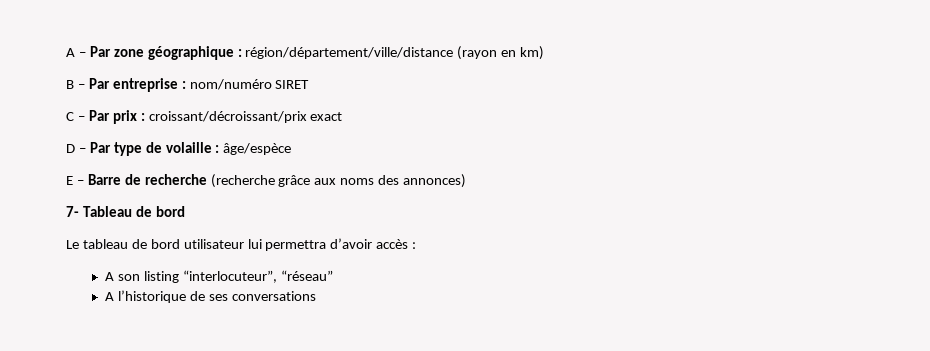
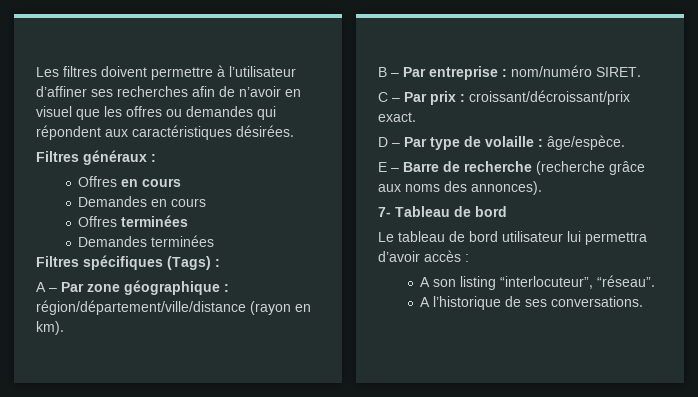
(66, 52) none -> [36,65,296,80] [36,86,301,97] [36,106,276,120] [36,125,294,140] [36,150,156,165] [78,176,182,187] [78,196,207,207] [78,215,189,227] [78,235,215,247] [36,255,220,270] Les filtres doivent permettre à l’utilisateur d’affiner ses recherches afin de n’avoir en visuel que les offres ou demandes qui répondent aux caractéristiques désirées. // Filtres généraux : // Offres en cours // Demandes en cours // Offres terminées // Demandes terminées // Filtres spécifiques (Tags) : //
[520,46,545,60] km) -> [36,321,64,335] km).
[275,80,310,89] SIRET -> [596,67,641,77] SIRET.
[310,112,343,121] exact -> [378,112,416,122] exact.
[223,143,292,155] âge/espèce -> [547,135,625,150] âge/espèce.
[403,174,467,188] annonces) -> [471,181,542,195] annonces).
[280,270,333,281] “réseau” -> [597,275,656,287] “réseau”.
[231,291,316,301] conversations -> [551,296,644,307] conversations.

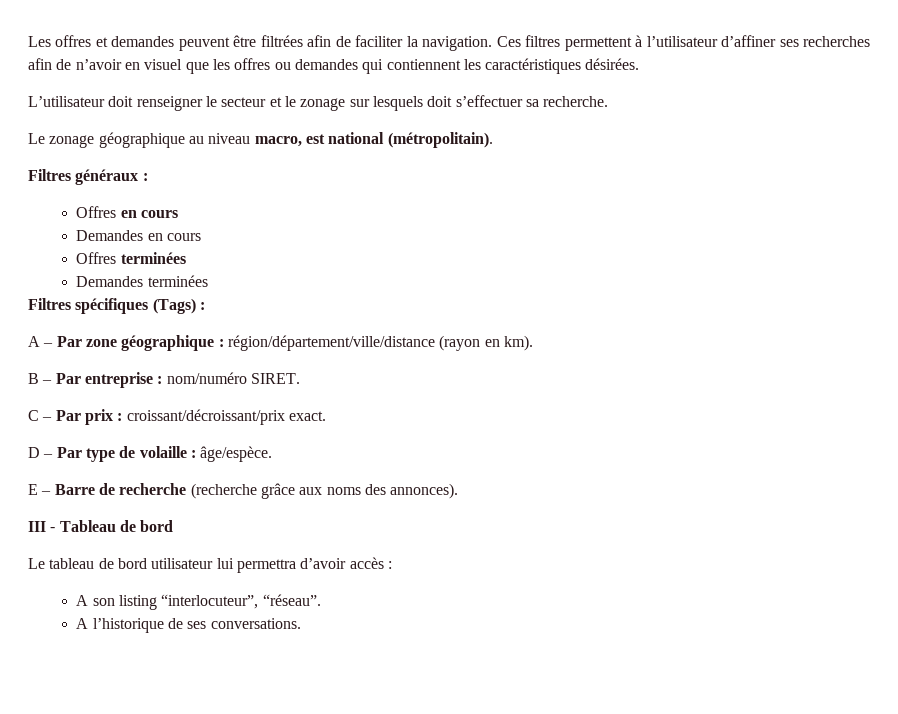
[63,66,213,80] filtres doivent permettre -> [55,35,632,51] offres et demandes peuvent être filtrées afin de faciliter la navigation. Ces filtres permettent
[36,125,128,140] répondent aux -> [386,59,481,70] contiennent les
(294, 131) none -> [28,95,609,111] [28,132,493,148] // L’utilisateur doit renseigner le secteur et le zonage sur lesquels doit s’effectuer sa recherche. // Le zonage géographique au niveau macro, est national (métropolitain).
[378,207,391,217] 7- -> [28,521,56,532] III -

